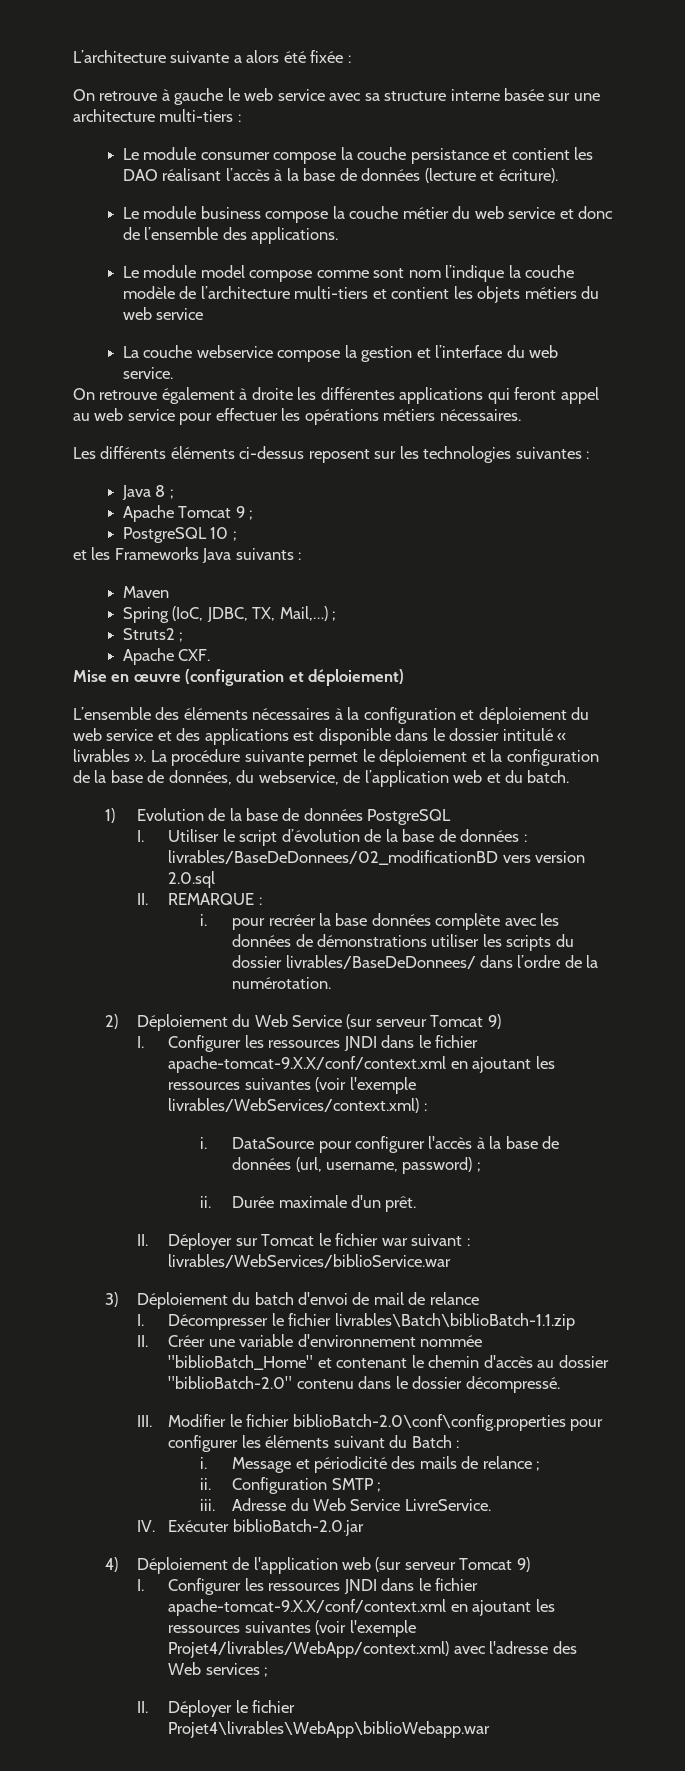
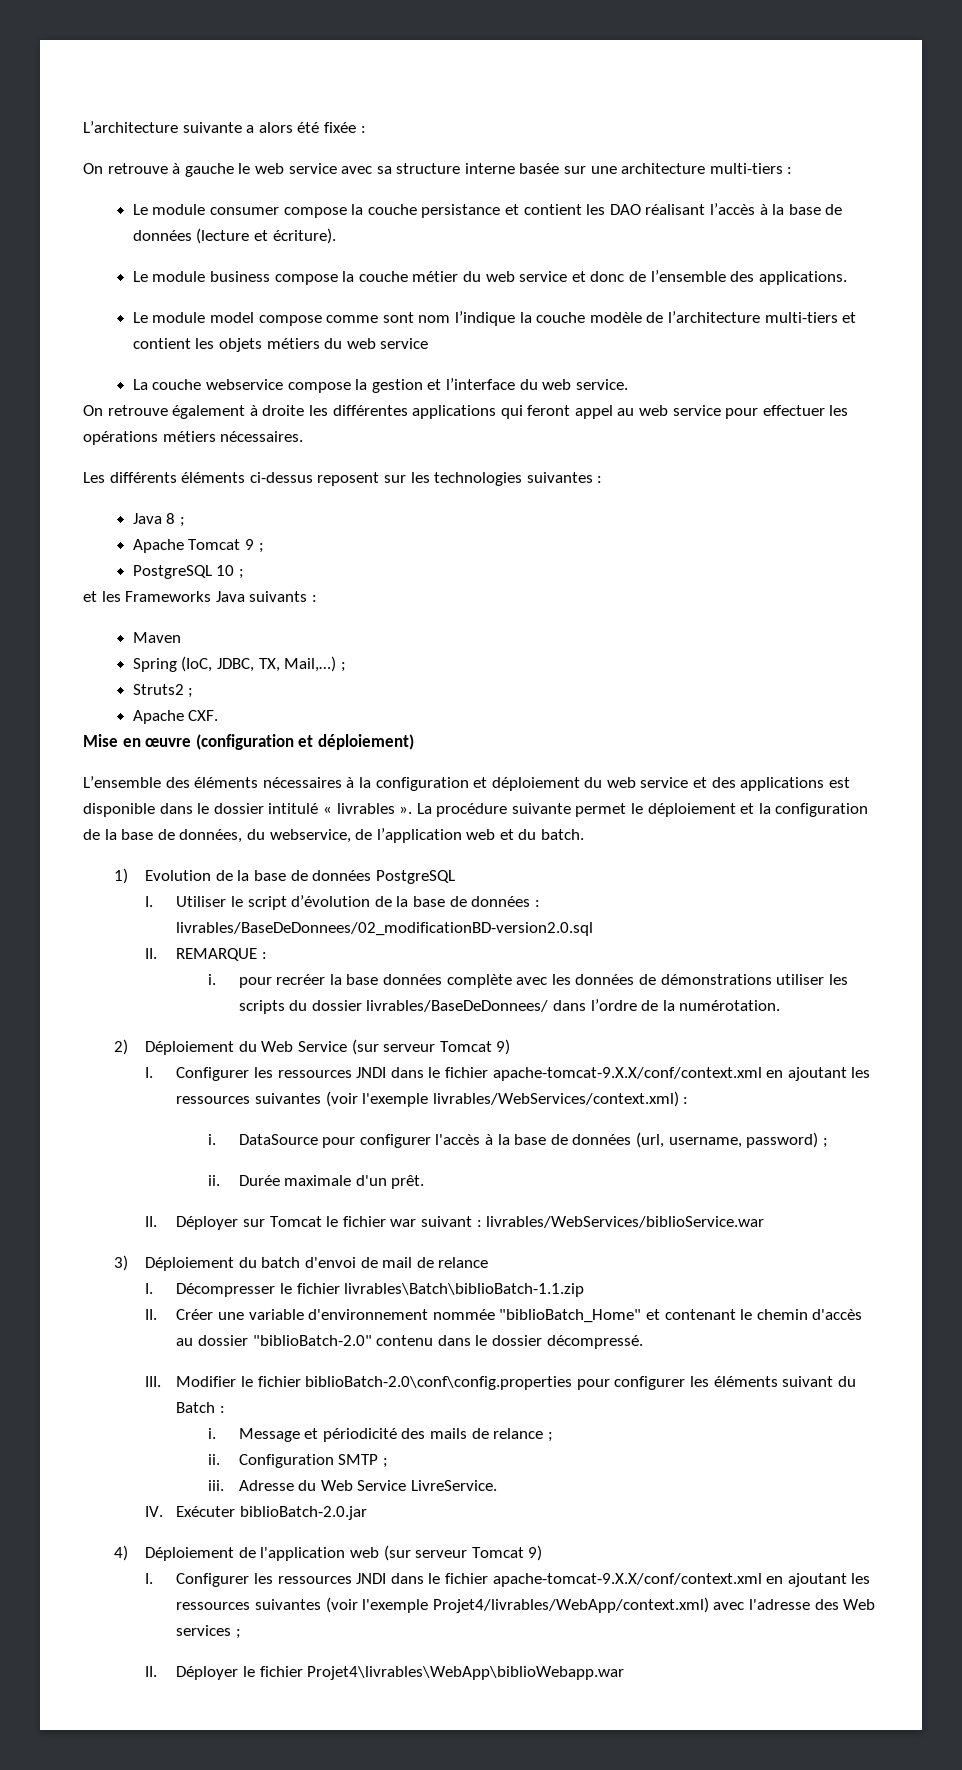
[168,850,586,865] [168,871,216,888] livrables/BaseDeDonnees/02_modificationBD vers version 2.0.sql -> [176,922,594,936] livrables/BaseDeDonnees/02_modificationBD-version2.0.sql

